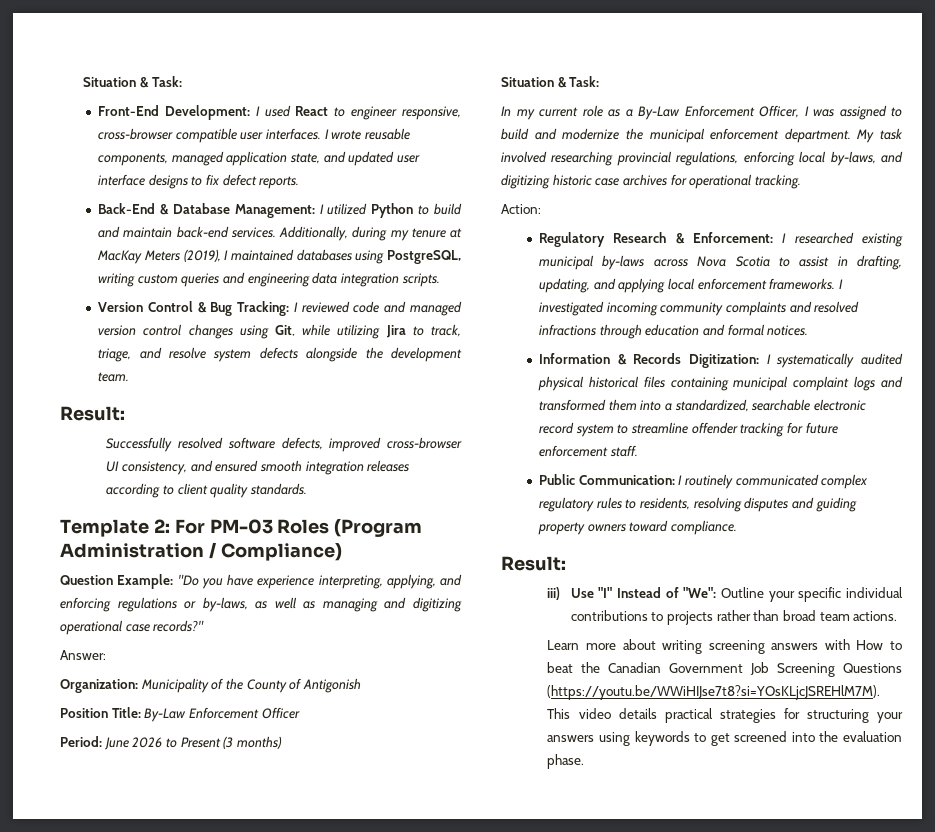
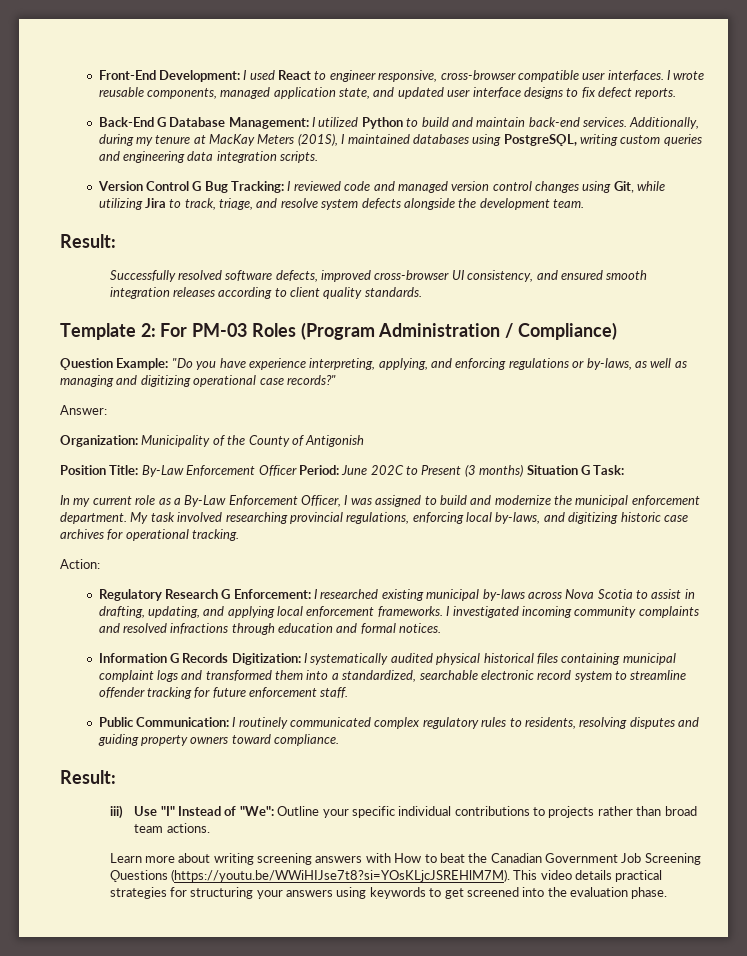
[83,76,182,88] Situation & Task: // -> (98, 75) none
[159,204,169,215] & -> [156,117,166,127] G
[183,249,221,262] (2019), -> [297,133,338,146] (201S),
[387,250,461,264] PostgreSQL, -> [503,134,577,146] PostgreSǪL,
[197,302,207,313] & -> [192,181,202,191] G
[60,575,113,585] Question -> [60,358,113,370] Ǫuestion
(300, 713) // -> (297, 470) none
[132,737,163,748] 2026 -> [370,465,404,475] 202C
[501,77,567,88] // Situation & -> [526,465,590,475] Situation G
[675,233,685,244] & -> [221,589,231,599] G
[617,354,627,365] & -> [169,653,179,663] G
[843,663,902,673] Questions -> [109,870,168,882] Ǫuestions

